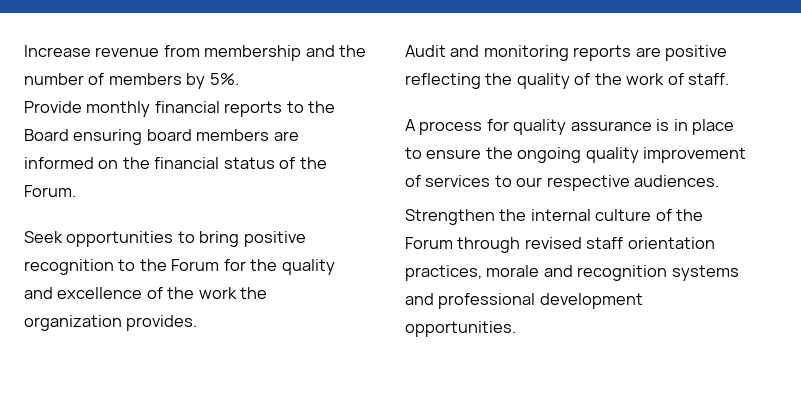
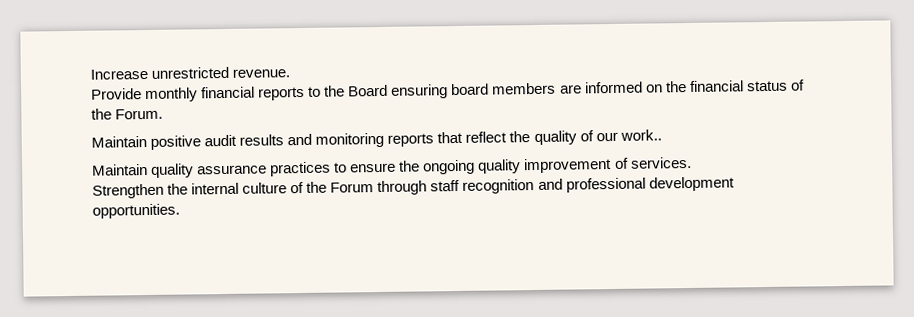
[95,45,367,61] [24,73,239,89] revenue from membership and the number of members by 5%. -> [151,66,291,79] unrestricted revenue.
[24,231,306,247] [24,259,335,275] [24,287,268,299] [24,315,198,331] [405,45,728,61] [405,73,730,89] [405,119,735,135] Seek opportunities to bring positive recognition to the Forum for the quality and excellence of the work the organization provides. // Audit and monitoring reports are positive reflecting the quality of the work of staff. // A process for quality assurance is in place -> [91,129,662,150] [92,161,332,178] Maintain positive audit results and monitoring reports that reflect the quality of our work.. // Maintain quality assurance practices
[425,175,720,191] services to our respective audiences. -> [630,156,692,169] services.
[524,237,715,249] [405,265,739,281] revised staff orientation practices, morale and recognition systems -> [430,179,535,194] staff recognition

